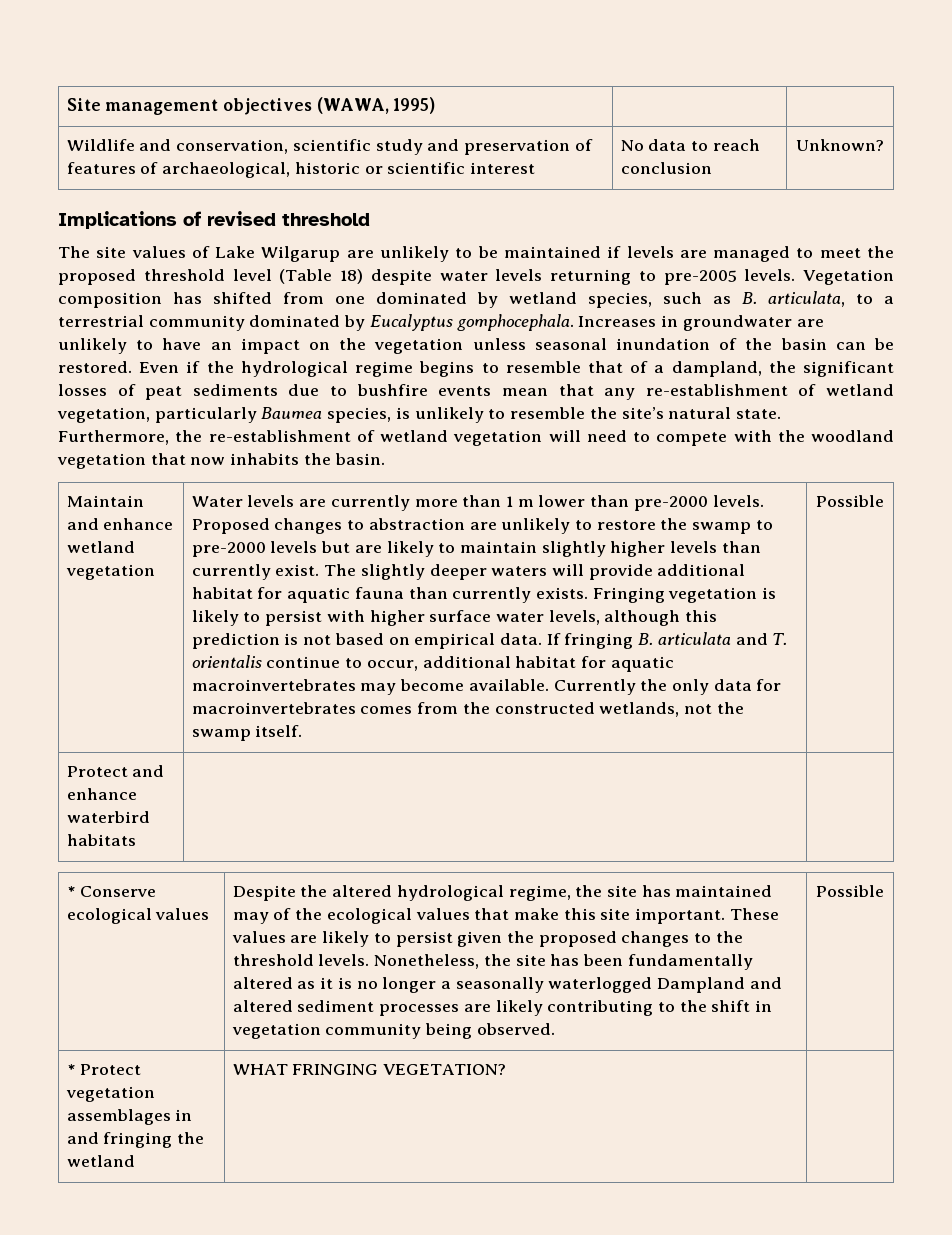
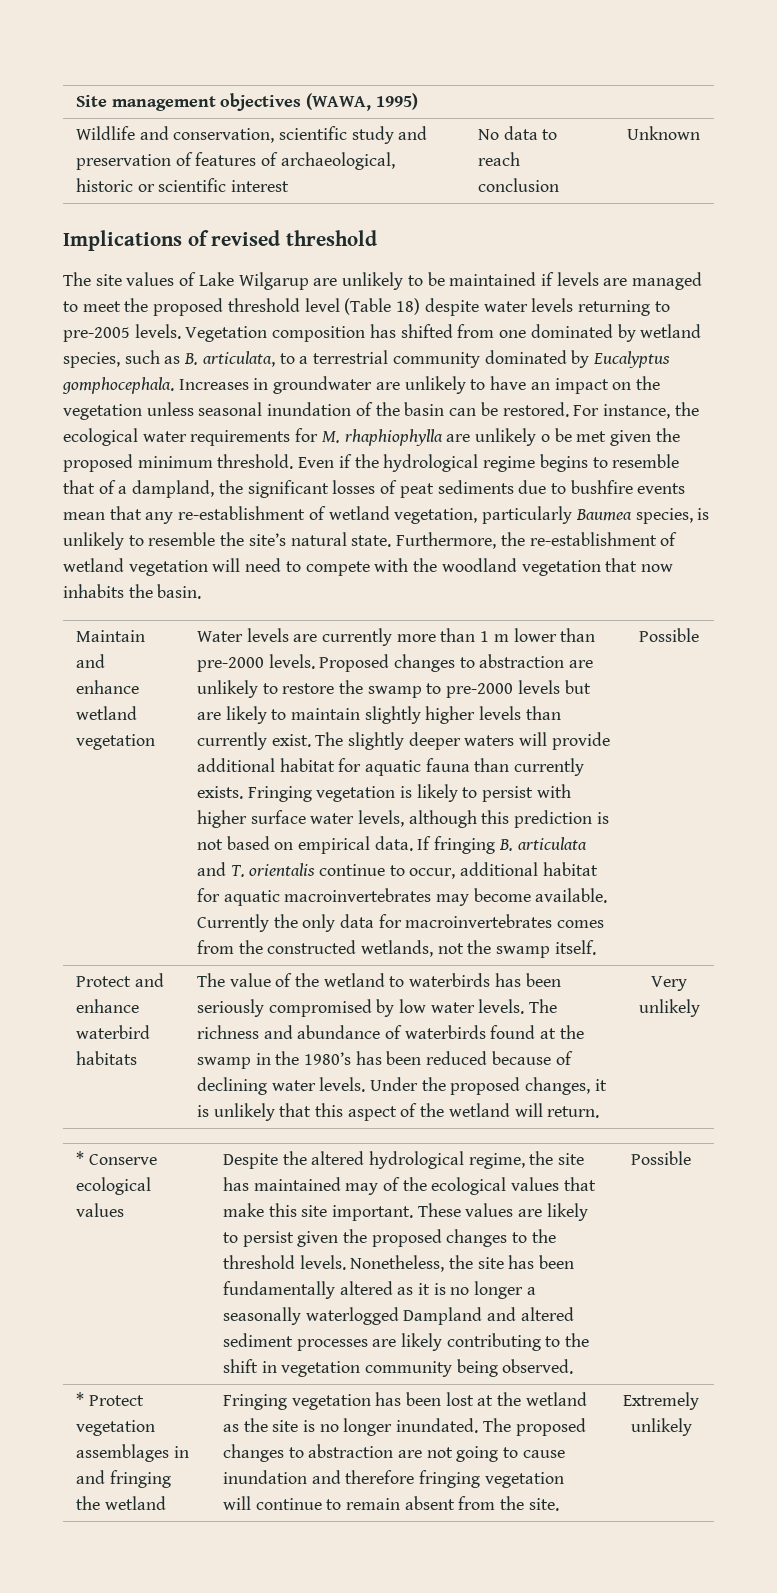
[796,139,884,151] Unknown? -> [627,126,700,140] Unknown
(132, 367) none -> [573,402,699,419] [63,428,680,446] [63,454,294,472] For instance, the ecological water requirements for M. rhaphiophylla are unlikely o be met given the proposed minimum threshold.
(136, 840) | -> [196,973,561,987] [196,999,558,1017] [196,1025,584,1039] [196,1051,573,1069] [196,1077,607,1095] [196,1103,600,1121] [651,976,687,991] [638,999,700,1017] The value of the wetland to waterbirds has been seriously compromised by low water levels. The richness and abundance of waterbirds found at the swamp in the 1980’s has been reduced because of declining water levels. Under the proposed changes, it is unlikely that this aspect of the wetland will return. | Very unlikely
[232,1064,507,1075] WHAT FRINGING VEGETATION? | -> [222,1392,587,1410] [222,1418,586,1436] [222,1444,565,1462] [222,1470,564,1488] [222,1496,559,1511] [623,1392,699,1410] [630,1418,692,1436] Fringing vegetation has been lost at the wetland as the site is no longer inundated. The proposed changes to abstraction are not going to cause inundation and therefore fringing vegetation will continue to remain absent from the site. | Extremely unlikely

